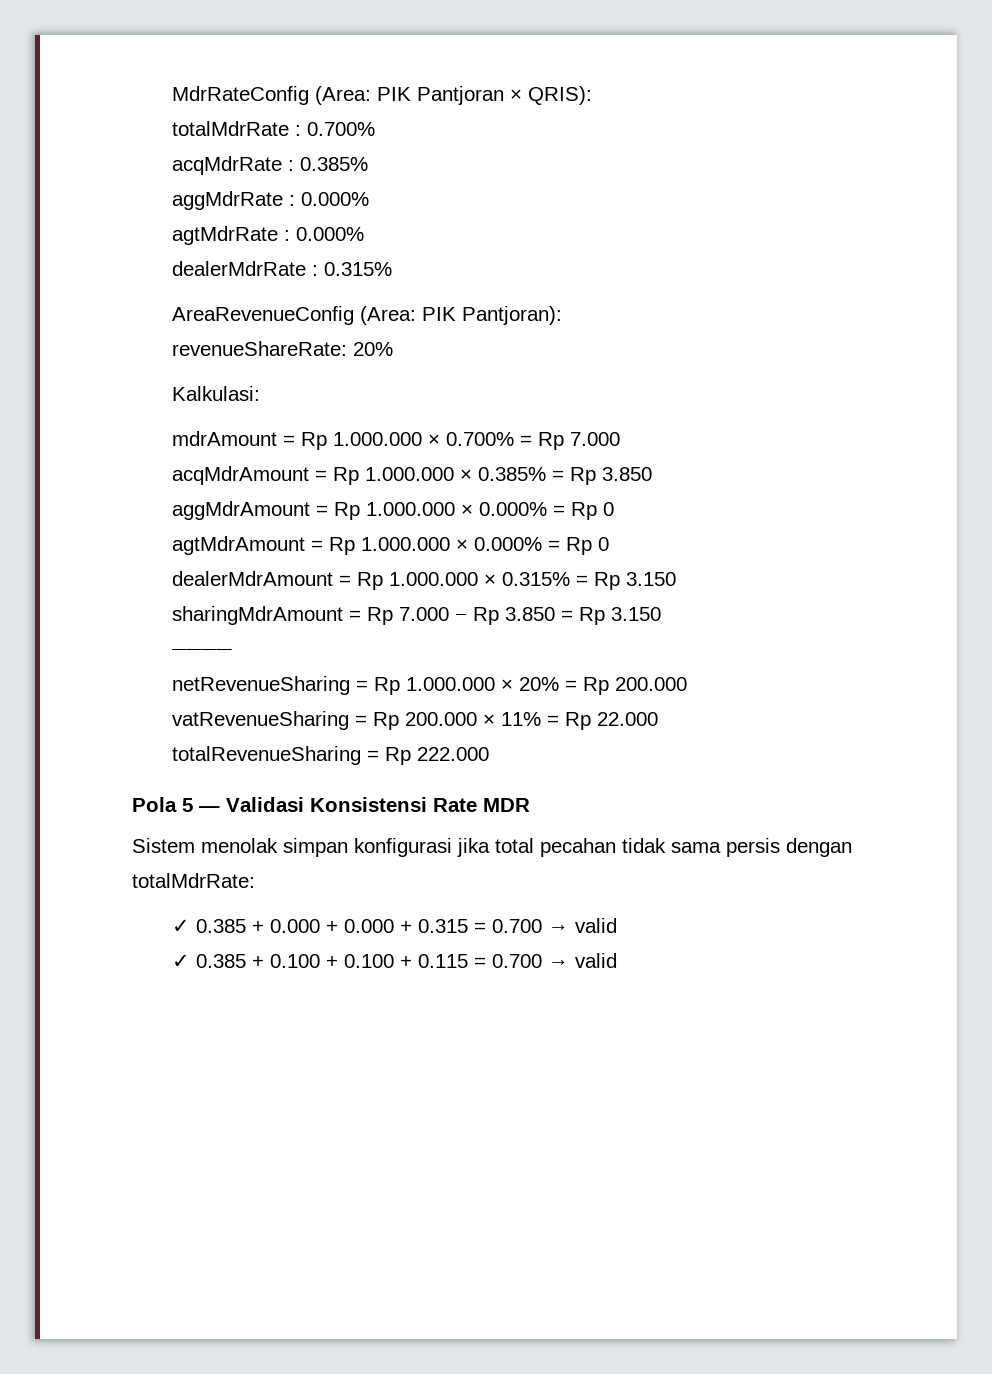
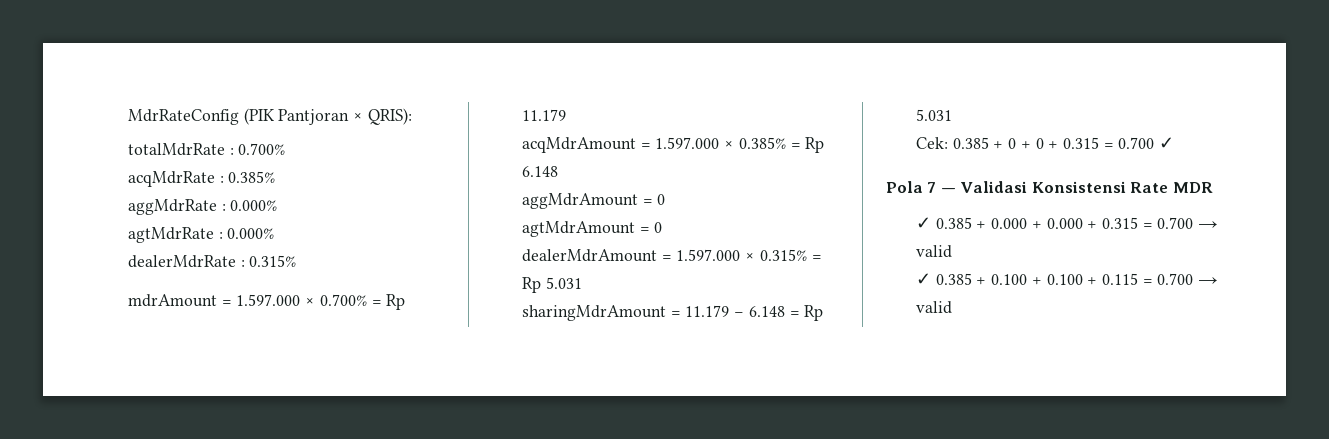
[314,86,411,105] (Area: PIK -> [243,108,275,125] (PIK
[171,306,562,325] [171,341,393,356] [171,386,260,401] // AreaRevenueConfig (Area: PIK Pantjoran): // revenueShareRate: 20% // Kalkulasi: -> (297, 261) none
[300,432,422,450] Rp 1.000.000 -> [236,294,301,306] 1.597.000
[569,432,620,446] 7.000 -> [521,109,566,121] 11.179
[332,467,454,485] Rp 1.000.000 -> [655,137,720,149] 1.597.000
[601,467,652,481] 3.850 -> [521,166,558,177] 6.148
[333,502,614,520] [171,536,592,555] Rp 1.000.000 × 0.000% = Rp 0 // agtMdrAmount = Rp 1.000.000 × 0.000% = Rp -> [657,194,666,205] [521,221,650,237] 0 // agtMdrAmount =
[356,572,478,590] Rp 1.000.000 -> [676,249,741,261] 1.597.000
[625,572,676,586] 3.150 -> [545,277,582,289] 5.031
[366,607,661,625] [170,649,232,656] [171,676,687,695] [171,711,658,730] [171,746,489,765] Rp 7.000 − Rp 3.850 = Rp 3.150 // ──── // netRevenueSharing = Rp 1.000.000 × 20% = Rp 200.000 // vatRevenueSharing = Rp 200.000 × 11% = Rp 22.000 // totalRevenueSharing = Rp 222.000 -> [685,305,824,321] [915,109,952,121] [915,137,1175,149] 11.179 − 6.148 = Rp 5.031 // Cek: 0.385 + 0 + 0 + 0.315 = 0.700 ✓
[182,798,193,812] 5 -> [927,182,937,193] 7
[132,838,852,857] [132,873,255,888] // Sistem menolak simpan konfigurasi jika total pecahan tidak sama persis dengan totalMdrRate: -> (1213, 187) none

